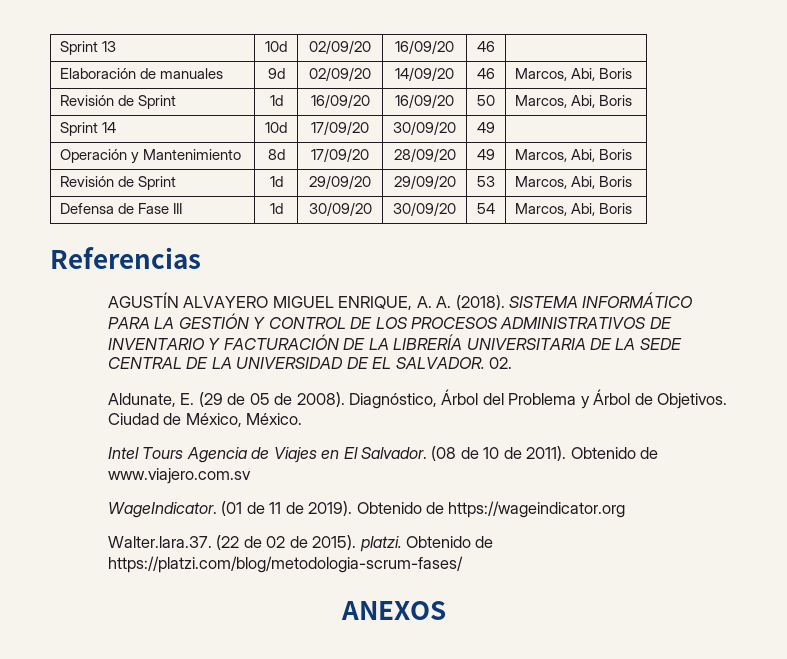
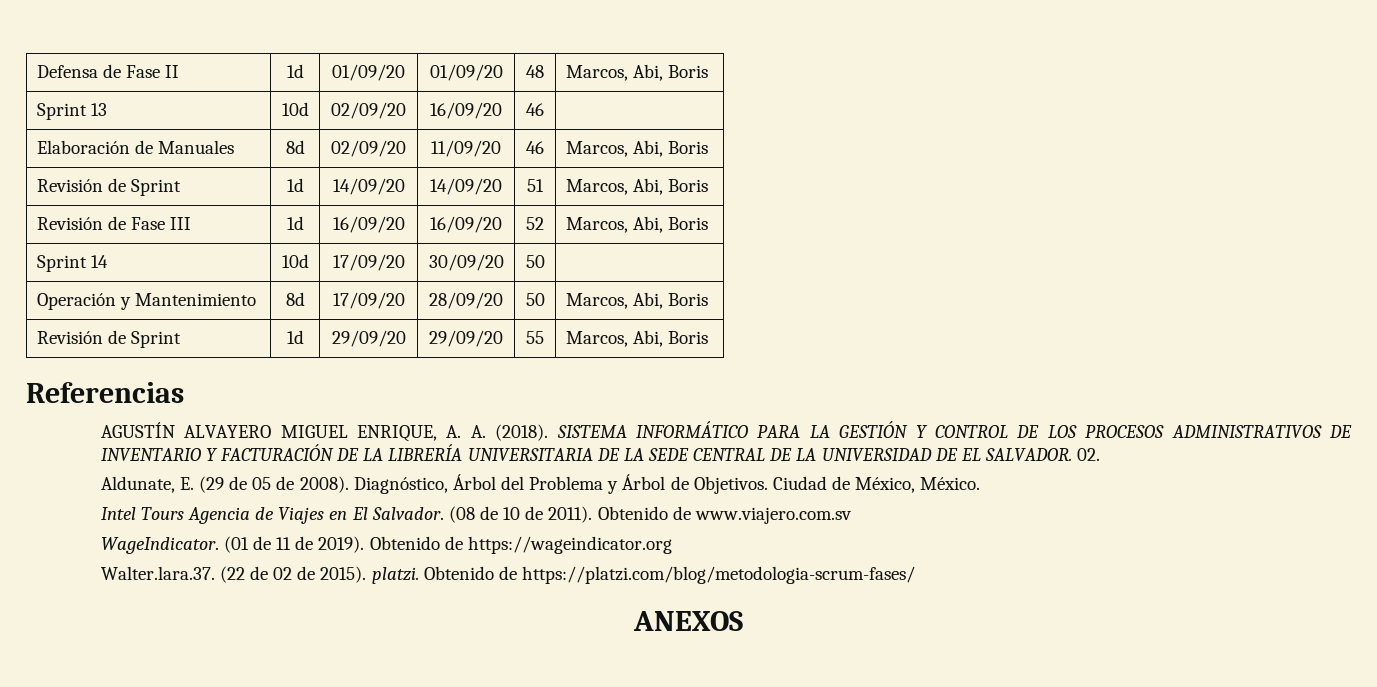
(60, 48) none -> [36,64,180,78] [286,64,304,78] [332,64,405,81] [429,64,503,81] [526,65,544,78] [565,64,708,81] Defensa de Fase II | 1d | 01/09/20 | 01/09/20 | 48 | Marcos, Abi, Boris //
[160,68,224,79] [267,68,285,79] [309,67,371,81] [395,67,454,81] manuales | 9d | 02/09/20 | 14/09/20 -> [157,140,234,154] [285,140,305,154] [331,140,406,157] [431,140,501,157] Manuales | 8d | 02/09/20 | 11/09/20
(283, 100) none -> [332,178,405,195] [430,178,502,195] [527,179,544,192] [565,178,708,195] [36,216,192,230] [286,216,304,230] | 14/09/20 | 14/09/20 | 51 | Marcos, Abi, Boris // Revisión de Fase III | 1d
[477,95,495,106] 50 -> [526,217,544,230] 52
[477,122,495,133] 49 -> [525,255,545,268] 50
[477,149,495,160] 49 -> [525,293,545,306] 50
[477,176,495,187] [515,176,633,189] [60,203,183,214] [269,203,283,214] [308,202,372,216] [393,202,456,216] [477,203,495,214] 53 | Marcos, Abi, Boris // Defensa de Fase III | 1d | 30/09/20 | 30/09/20 | 54 -> [526,331,544,344] 55

